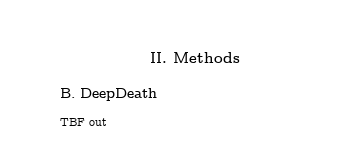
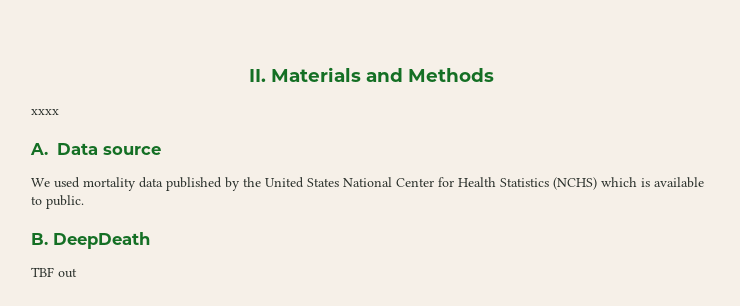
(167, 57) none -> [271,67,403,82] Materials and
(240, 57) none -> [31,109,59,115] [30,143,162,155] [31,177,704,191] [31,195,84,209] // xxxx // A. Data source // We used mortality data published by the United States National Center for Health Statistics (NCHS) which is available to public.

